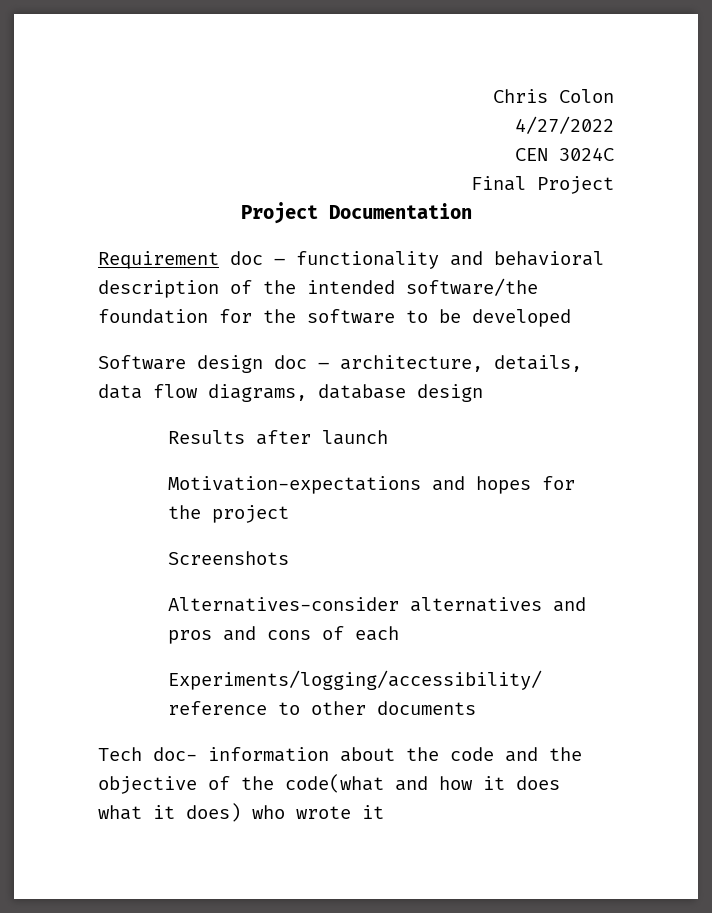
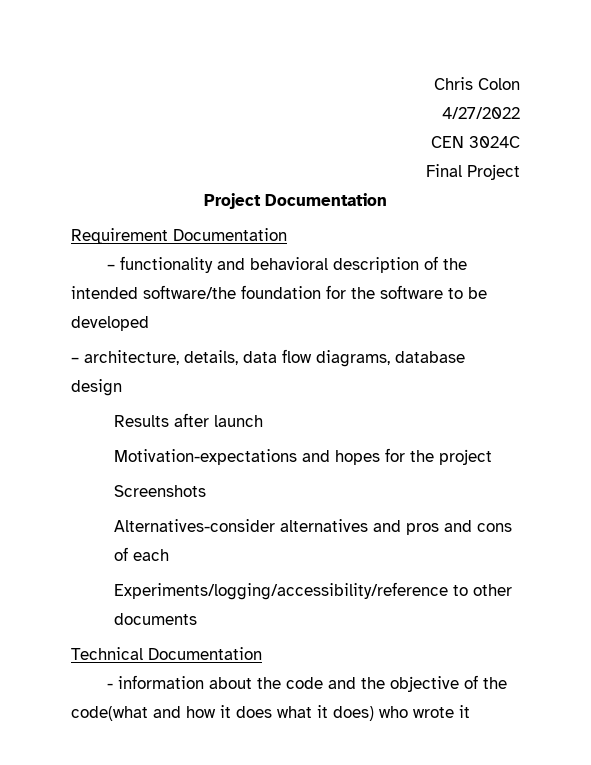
[230,251,263,265] doc -> [173,228,287,241] Documentation //
[98,355,307,373] Software design doc -> (149, 323) none
[98,747,197,761] Tech doc- -> [71,647,262,660] [107,683,114,689] Technical Documentation // -

